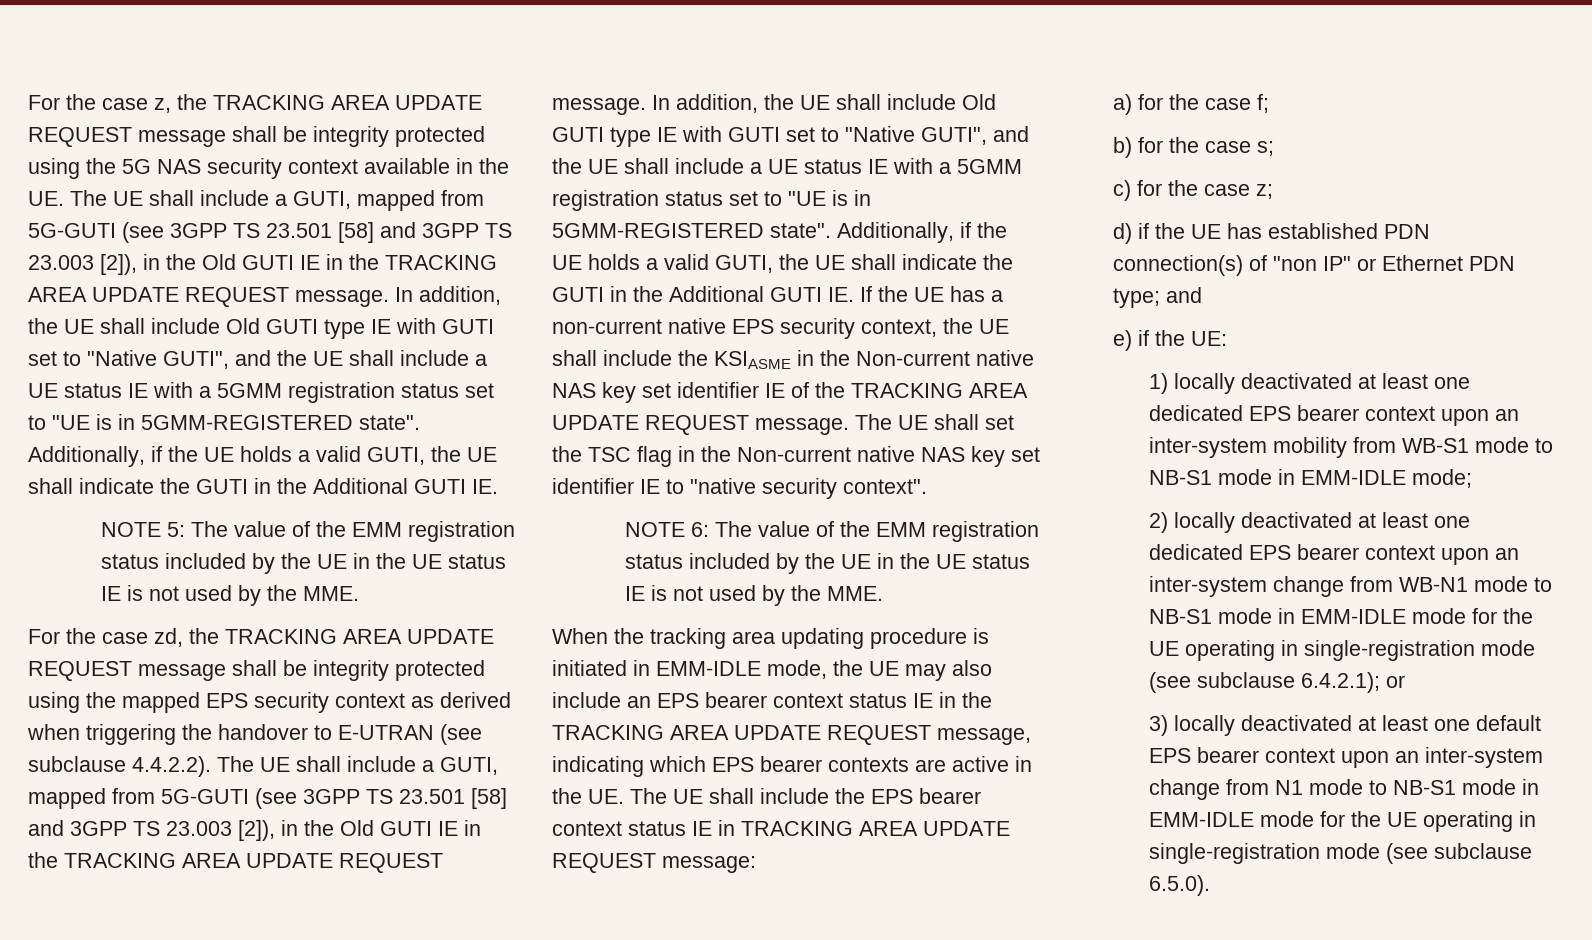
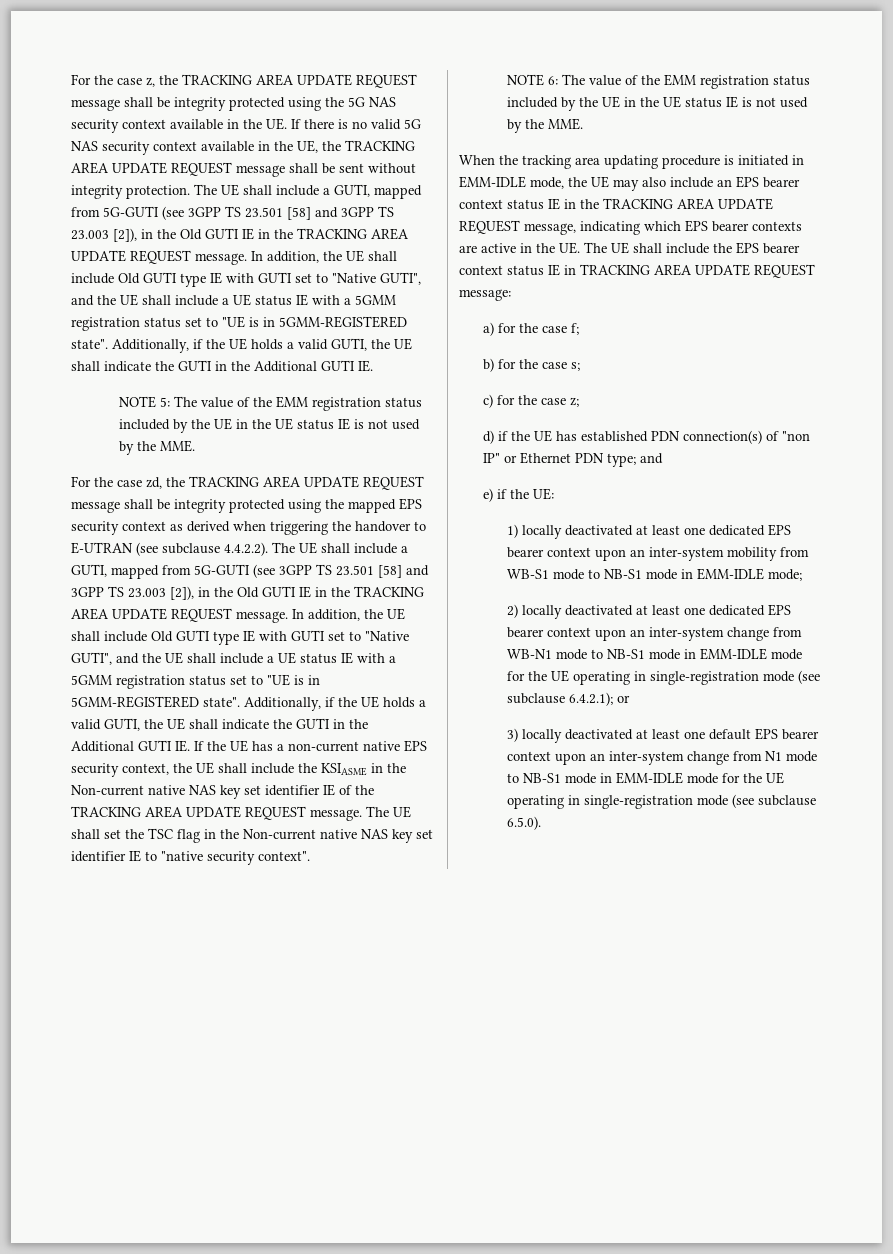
(64, 198) none -> [291,119,421,130] [71,140,415,155] [71,162,416,177] [71,185,190,199] If there is no valid 5G NAS security context available in the UE, the TRACKING AREA UPDATE REQUEST message shall be sent without integrity protection.

